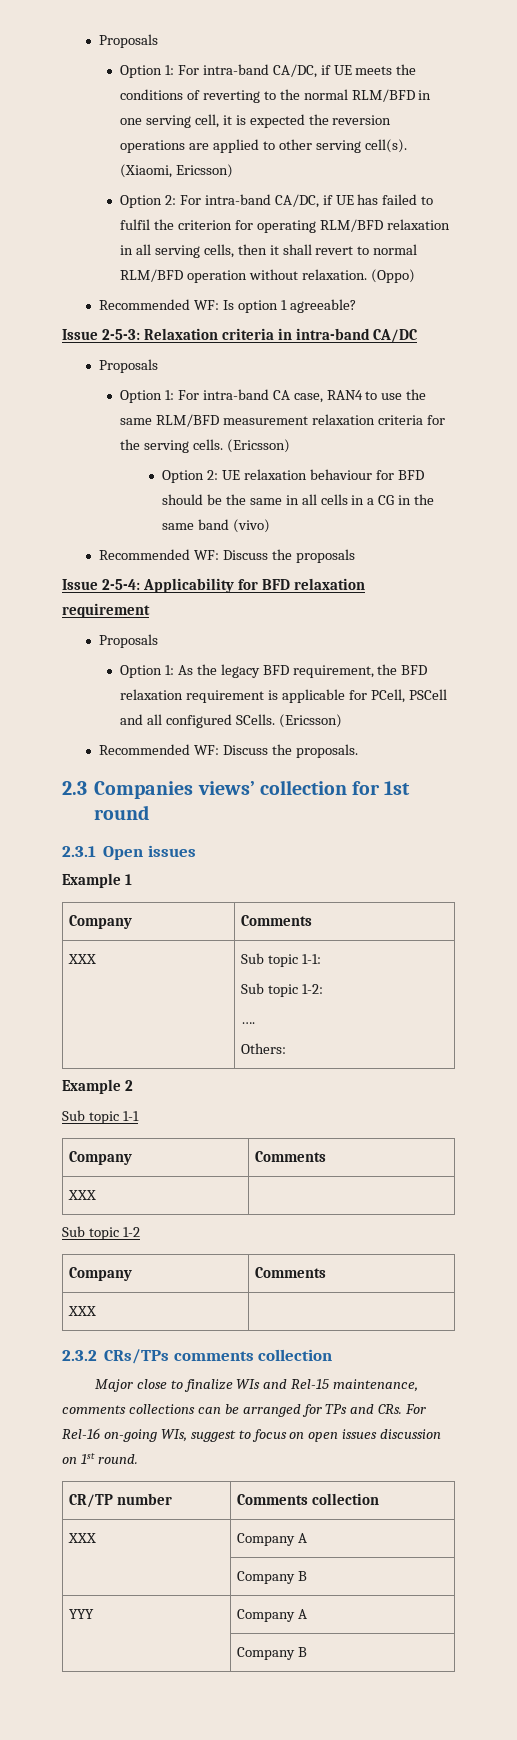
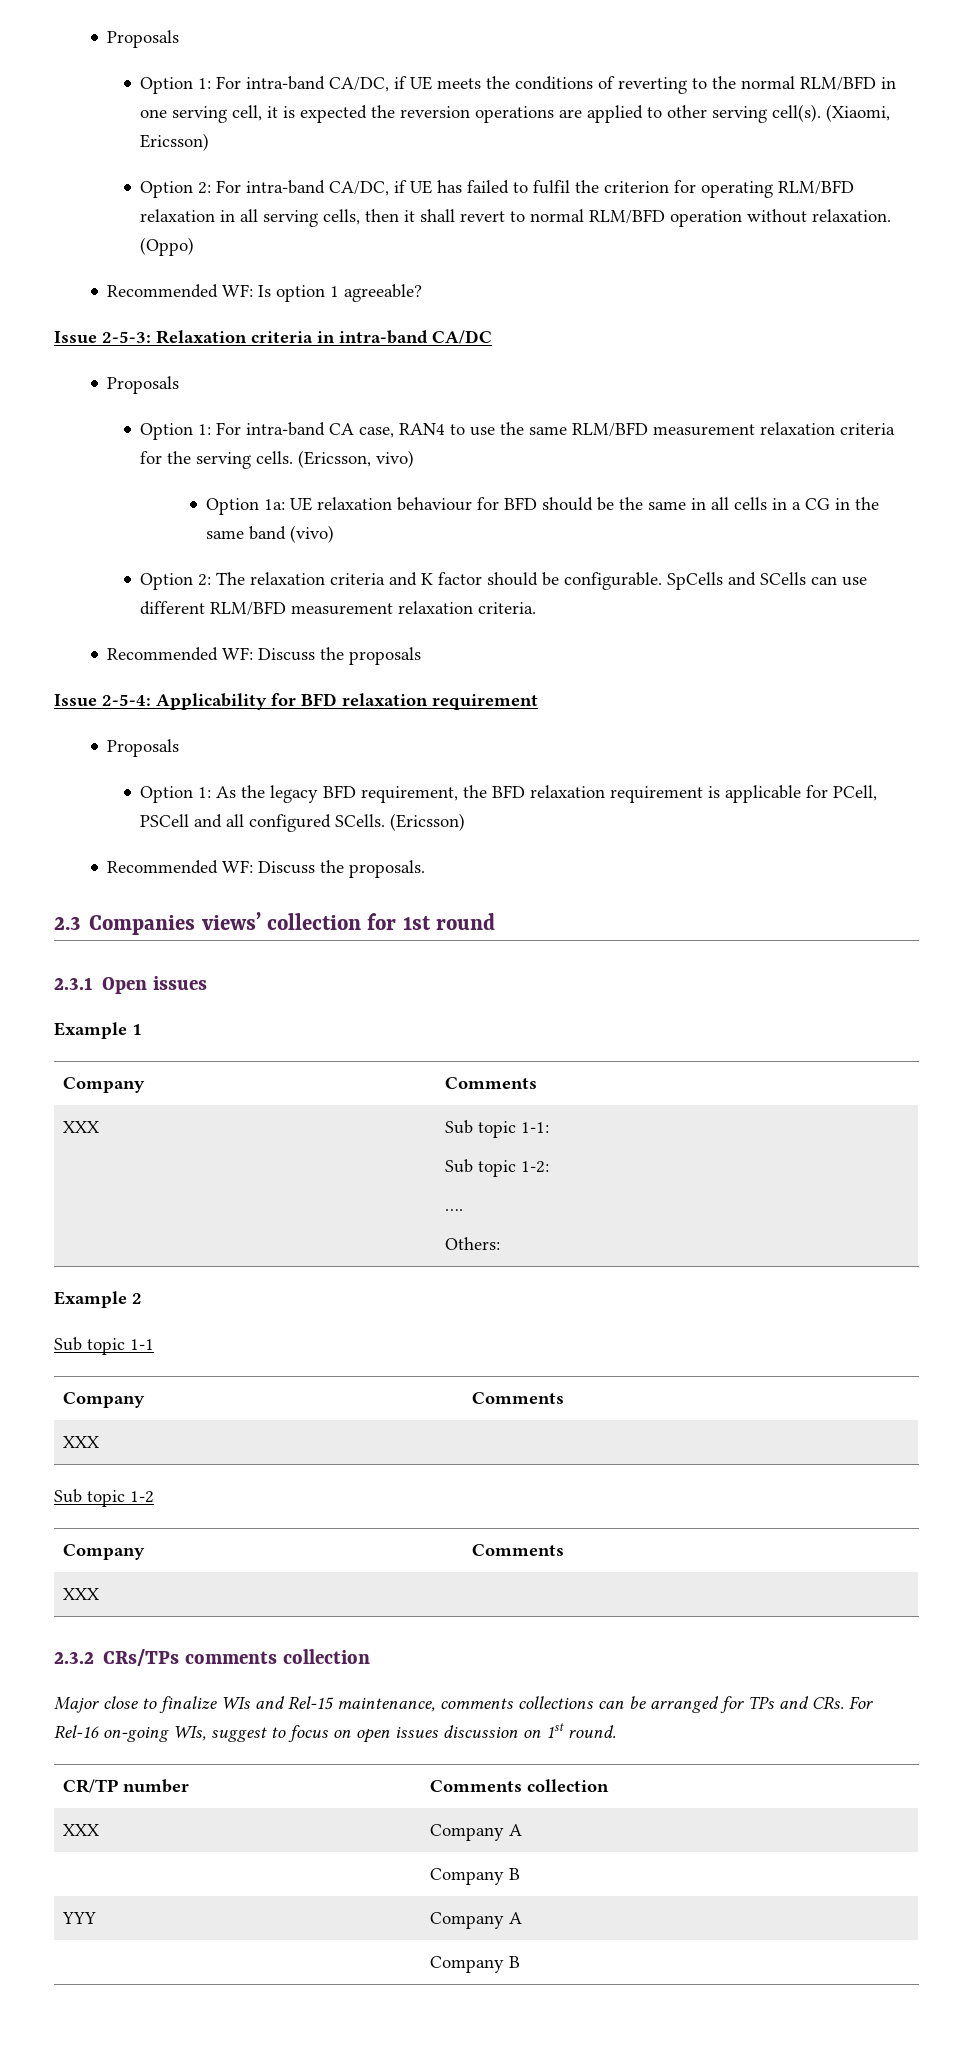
[226,439,290,453] [162,470,218,483] (Ericsson) // Option 2: -> [298,450,415,468] [206,498,286,515] (Ericsson, vivo) // Option 1a:
(270, 526) none -> [140,572,868,590] [140,601,537,616] // Option 2: The relaxation criteria and K factor should be configurable. SpCells and SCells can use different RLM/BFD measurement relaxation criteria.

